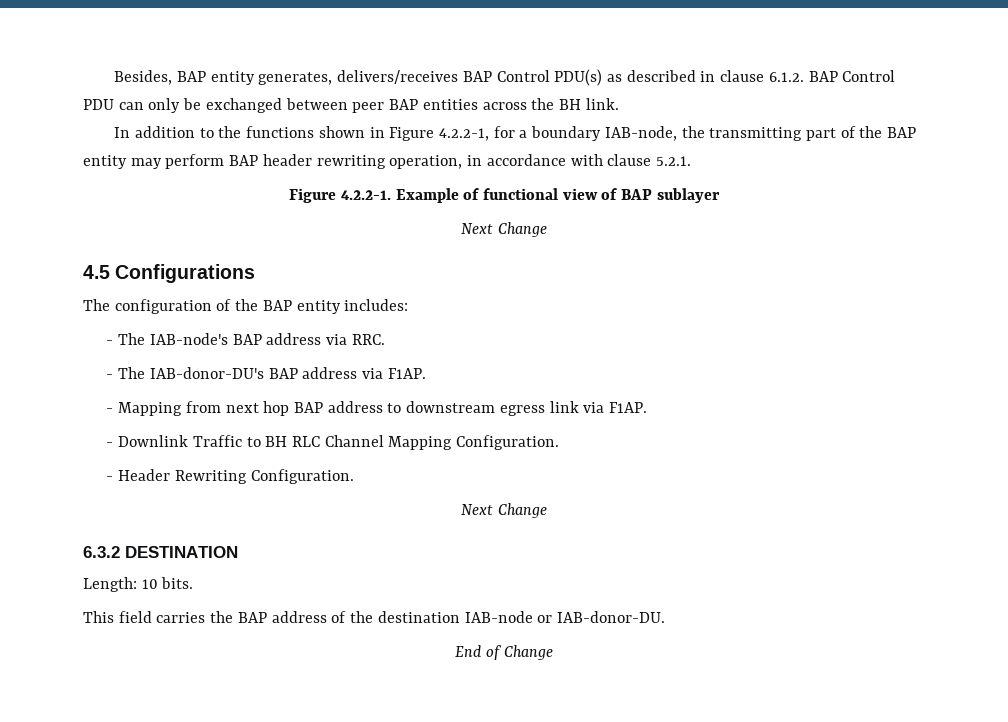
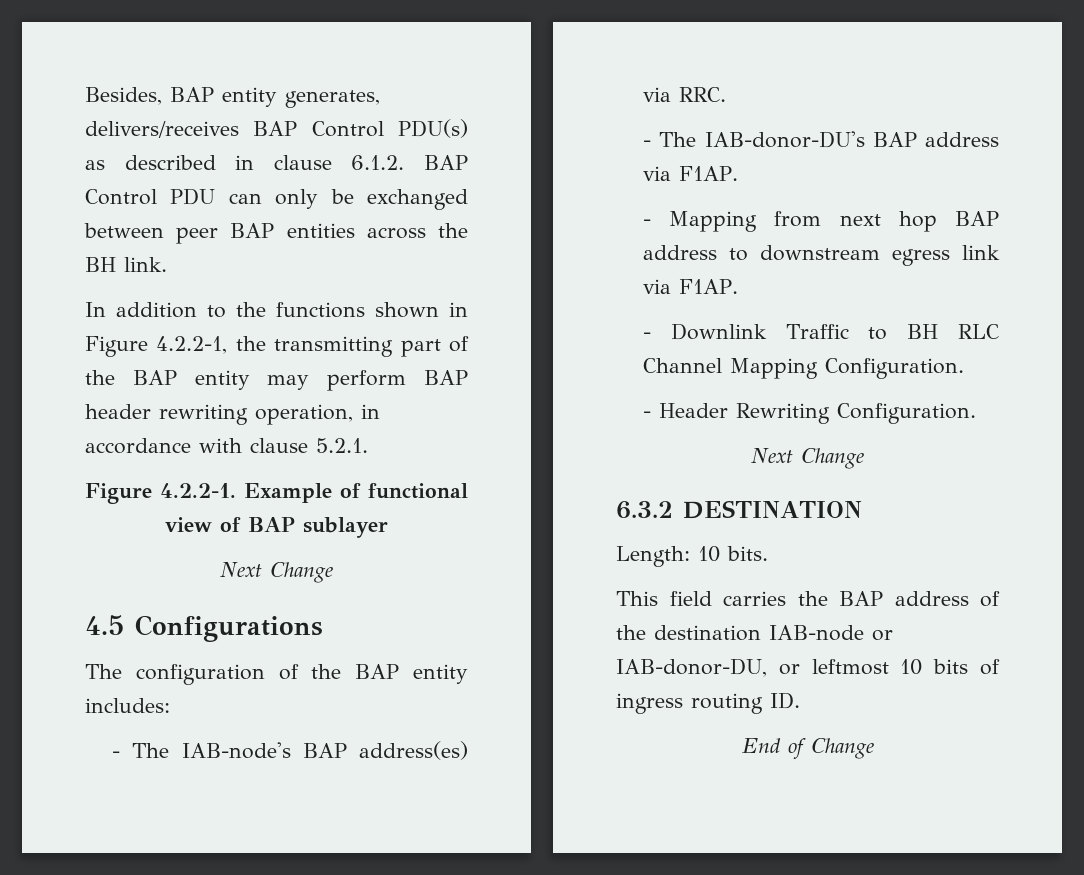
[493,126,677,141] for a boundary IAB-node, -> (228, 345) none
[266,333,322,345] address -> [359,741,468,760] address(es)
[556,611,665,623] IAB-donor-DU. -> [616,658,1000,677] [616,692,800,714] IAB-donor-DU, or leftmost 10 bits of ingress routing ID.

